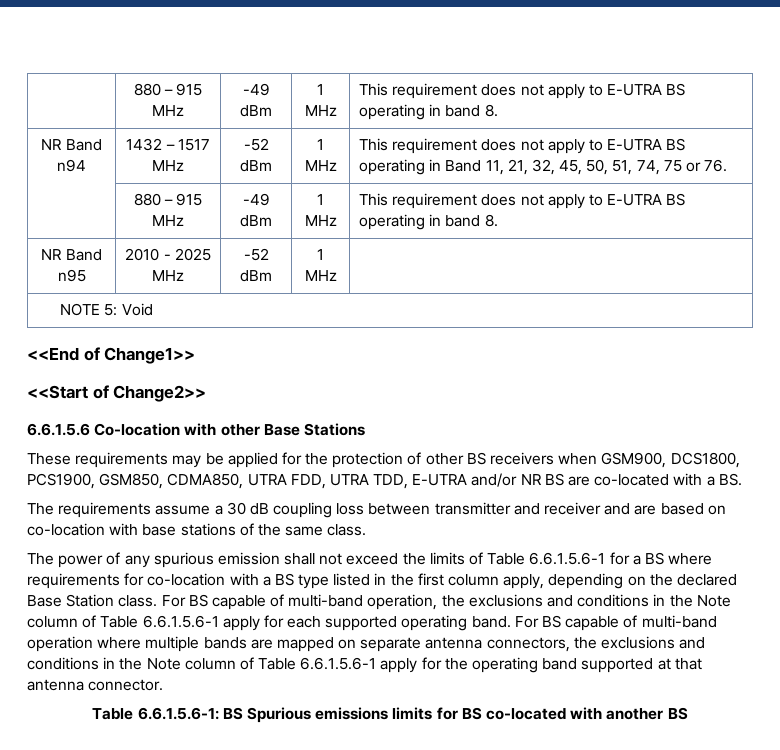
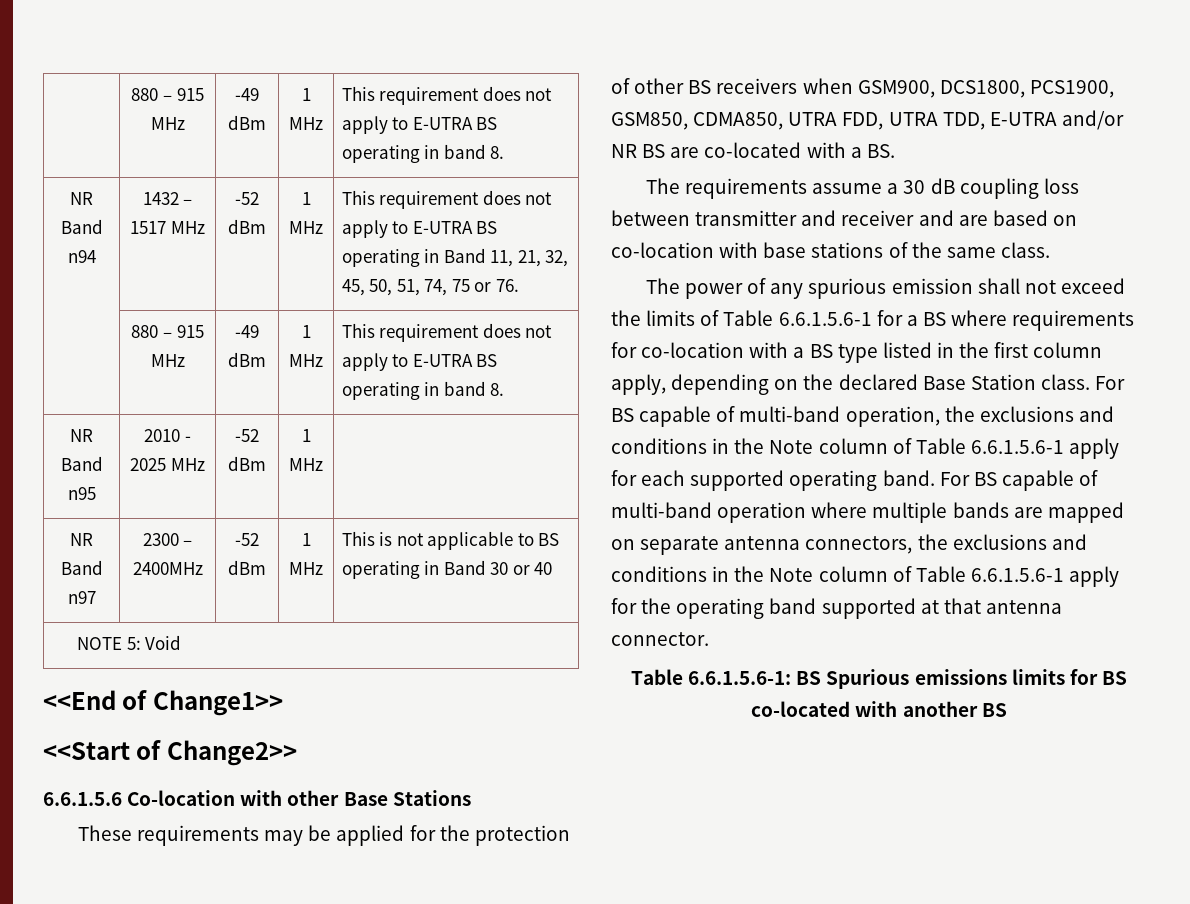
(337, 275) none -> [70,533,93,546] [60,560,103,575] [67,591,96,604] [142,533,193,546] [132,562,203,575] [235,533,259,546] [228,560,266,575] [301,533,311,546] [289,562,323,575] [341,531,560,550] [341,560,553,579] // NR Band n97 | 2300 – 2400MHz | -52 dBm | 1 MHz | This is not applicable to BS operating in Band 30 or 40

